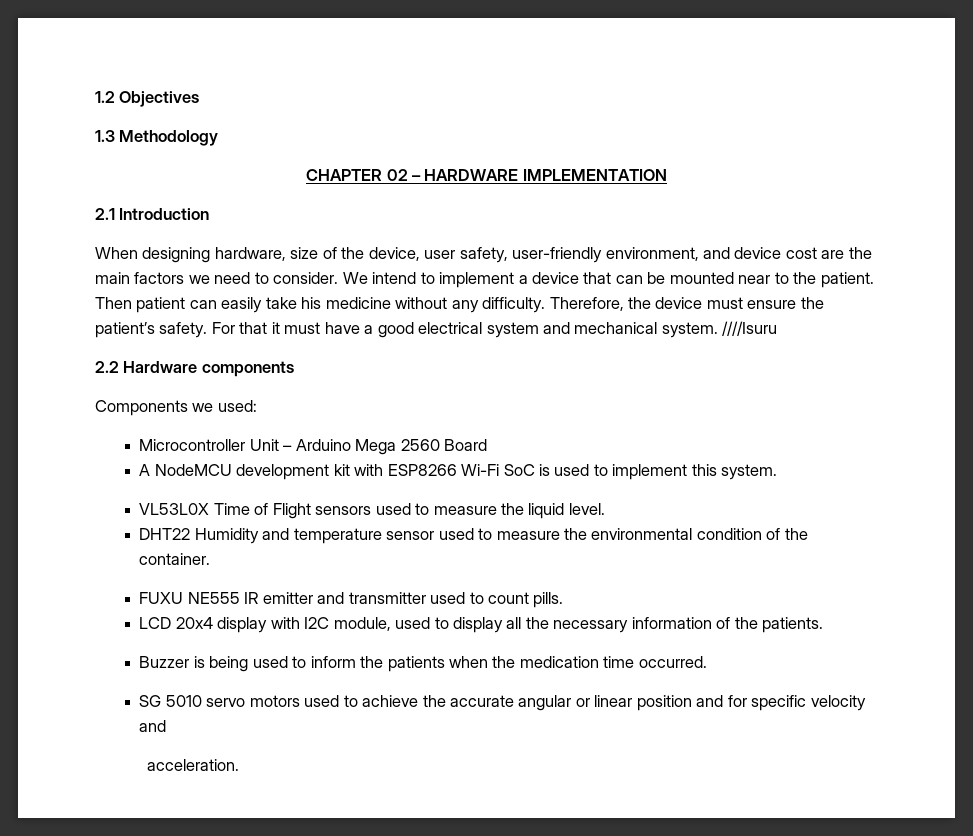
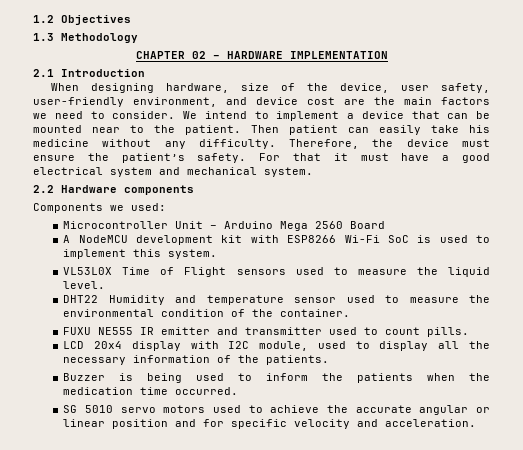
[722,321,778,336] ////Isuru -> (313, 172) none
(167, 726) // -> (379, 423) none

